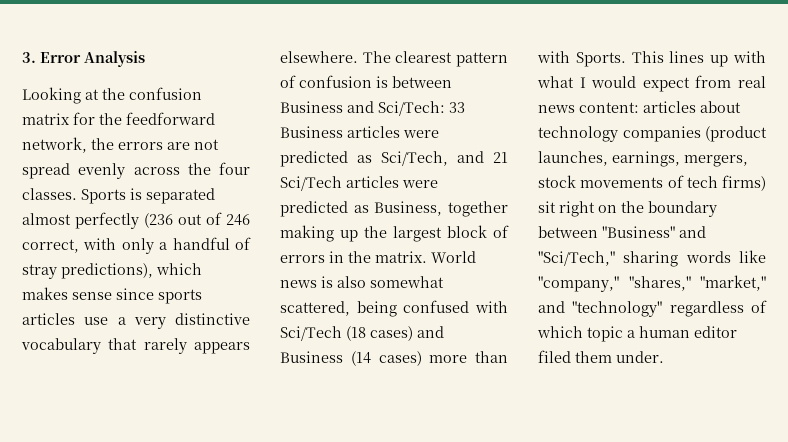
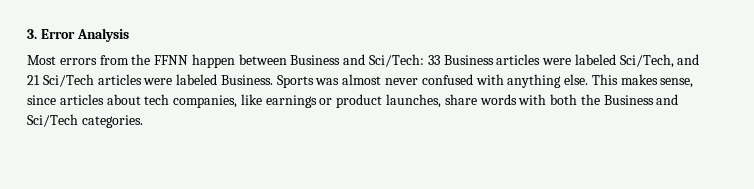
[22,87,202,104] [22,112,215,125] [22,137,219,153] [22,162,250,179] [22,188,215,204] [22,212,250,229] [22,237,252,254] [22,263,202,279] [22,287,202,304] [22,313,250,329] [21,338,250,354] [280,51,508,67] [280,75,388,88] Looking at the confusion matrix for the feedforward network, the errors are not spread evenly across the four classes. Sports is separated almost perfectly (236 out of 246 correct, with only a handful of stray predictions), which makes sense since sports articles use a very distinctive vocabulary that rarely appears elsewhere. The clearest pattern of confusion is -> [27,54,235,68] Most errors from the FFNN happen
[280,151,372,167] predicted as -> [574,54,616,65] labeled
[280,201,508,217] [280,225,509,242] [280,251,476,263] [280,276,444,288] [280,300,508,317] [280,326,444,341] [280,351,508,366] [537,51,766,67] [537,75,766,92] [538,101,741,113] [538,126,767,142] [538,151,748,167] [538,175,766,191] [538,201,717,217] [538,226,706,238] [538,250,766,267] [538,275,766,292] [538,300,767,317] [537,326,737,342] [538,350,664,363] predicted as Business, together making up the largest block of errors in the matrix. World news is also somewhat scattered, being confused with Sci/Tech (18 cases) and Business (14 cases) more than with Sports. This lines up with what I would expect from real news content: articles about technology companies (product launches, earnings, mergers, stock movements of tech firms) sit right on the boundary between "Business" and "Sci/Tech," sharing words like "company," "shares," "market," and "technology" regardless of which topic a human editor filed them under. -> [176,74,694,88] [27,94,679,108] [27,114,143,128] labeled Business. Sports was almost never confused with anything else. This makes sense, since articles about tech companies, like earnings or product launches, share words with both the Business and Sci/Tech categories.

